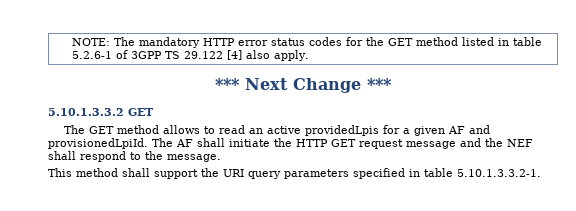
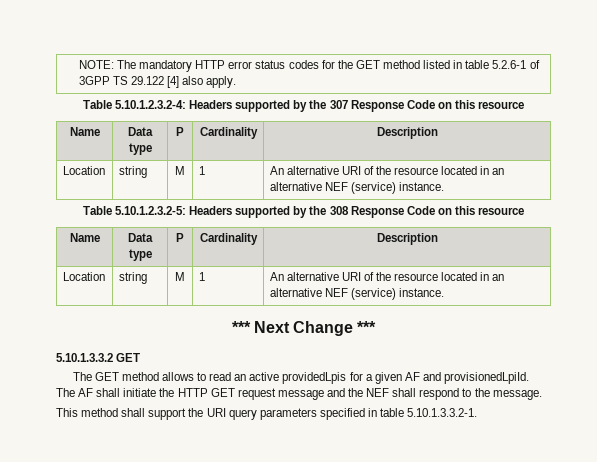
(310, 55) none -> [82,100,525,112] [69,127,100,136] [128,127,153,136] [128,143,152,155] [176,127,184,136] [199,127,258,139] [376,127,438,139] [62,166,105,175] [118,166,147,178] [175,166,185,175] [198,166,205,175] [269,166,505,175] [269,182,444,194] [82,206,525,218] [69,233,100,242] [128,233,153,242] [128,249,152,261] [176,233,184,242] [199,233,258,245] [376,233,438,245] [62,272,105,281] [118,272,147,284] [175,272,185,281] [198,272,205,281] [269,272,505,281] [269,288,444,300] // Table 5.10.1.2.3.2-4: Headers supported by the 307 Response Code on this resource // Name | Data type | P | Cardinality | Description // Location | string | M | 1 | An alternative URI of the resource located in an alternative NEF (service) instance. // Table 5.10.1.2.3.2-5: Headers supported by the 308 Response Code on this resource // Name | Data type | P | Cardinality | Description // Location | string | M | 1 | An alternative URI of the resource located in an alternative NEF (service) instance.

